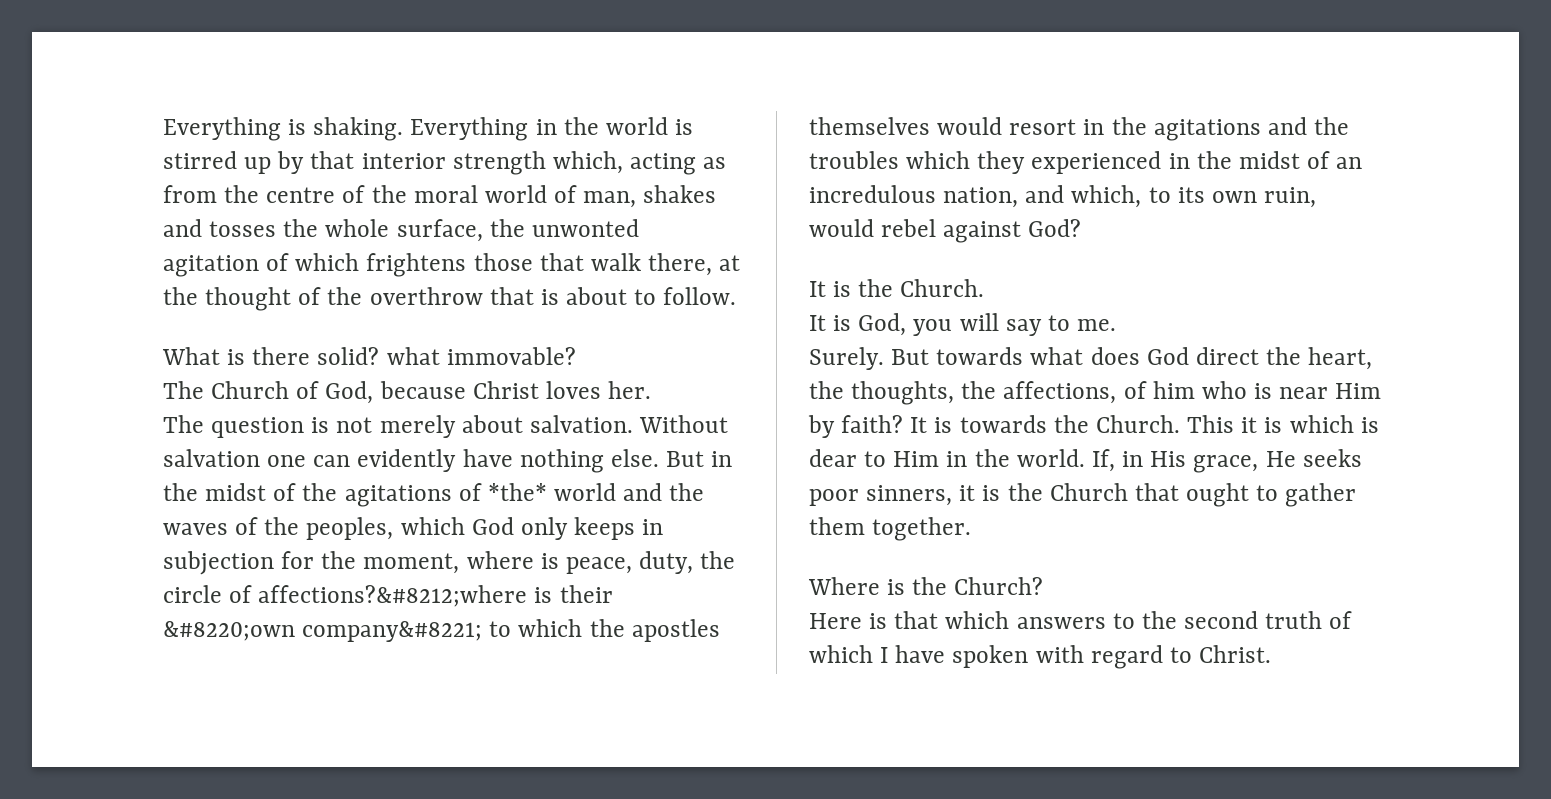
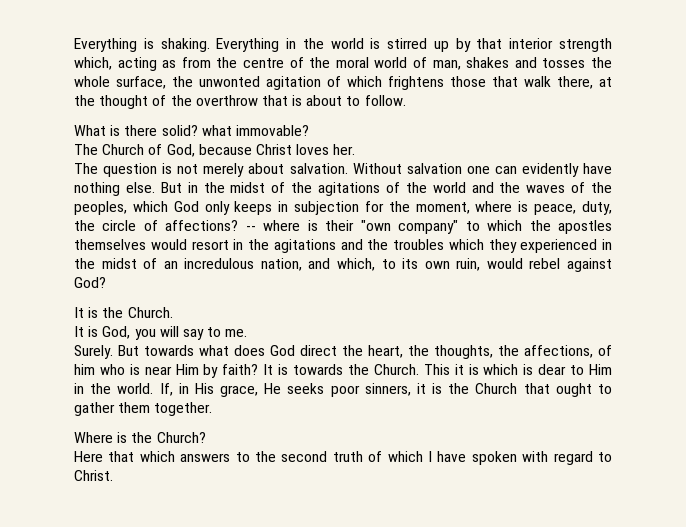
[487,483,547,501] *the* -> [405,182,427,193] the
[258,585,613,607] [163,621,483,642] affections?&#8212;where is their &#8220;own company&#8221; -> [165,220,459,234] affections? -- where is their "own company"
[869,613,888,629] is -> (103, 456) none

